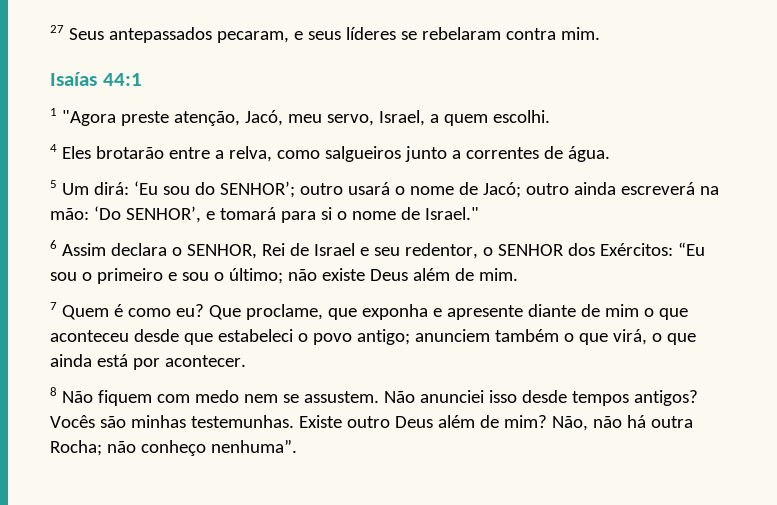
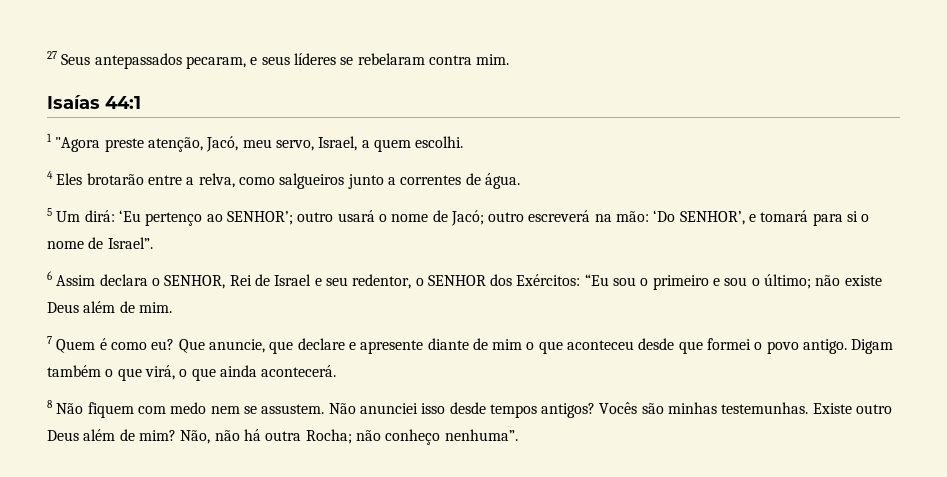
[162,182,215,195] sou do -> [145,212,223,226] pertenço ao
[573,182,616,195] ainda -> (525, 217) none
[424,207,479,220] Israel." -> [107,237,153,249] Israel”.
[245,304,428,320] proclame, que exponha -> [208,338,345,354] anuncie, que declare
[217,329,293,342] estabeleci -> [707,338,752,350] formei
[356,329,490,345] antigo; anunciem -> [803,339,894,354] antigo. Digam
[96,354,246,370] está por acontecer. -> [261,365,337,377] acontecerá.

